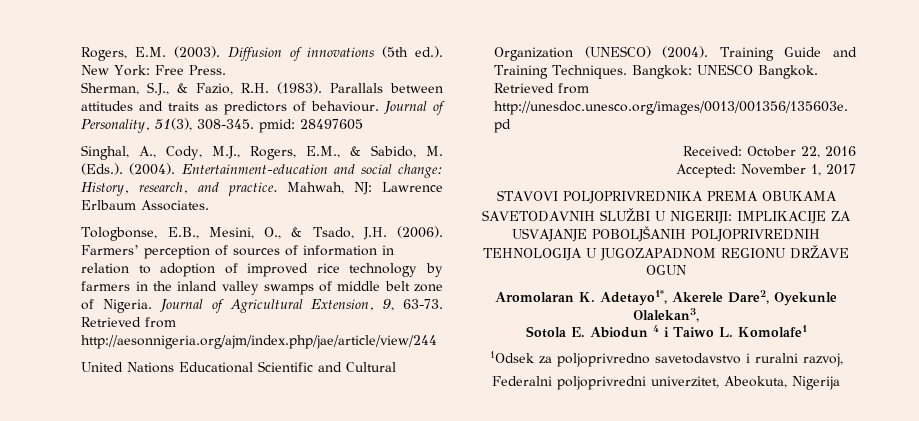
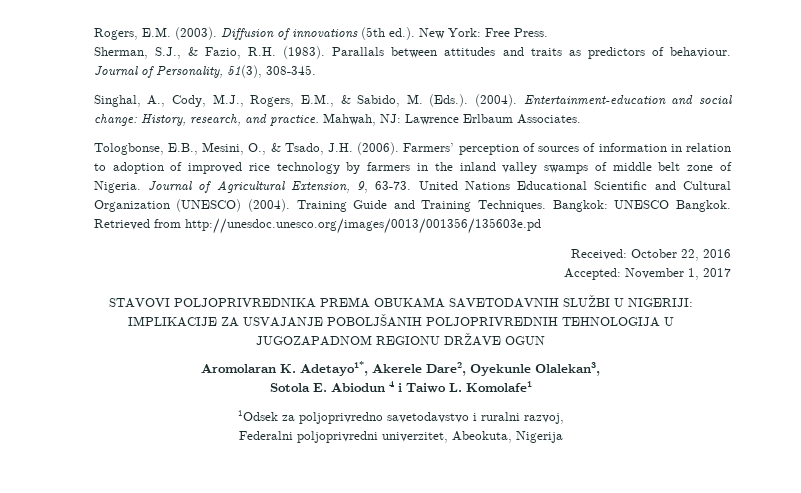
[259,119,364,133] pmid: 28497605 -> (316, 70) none
[81,317,177,328] [81,335,438,349] Retrieved from http://aesonnigeria.org/ajm/index.php/jae/article/view/244 // -> (412, 185) none

